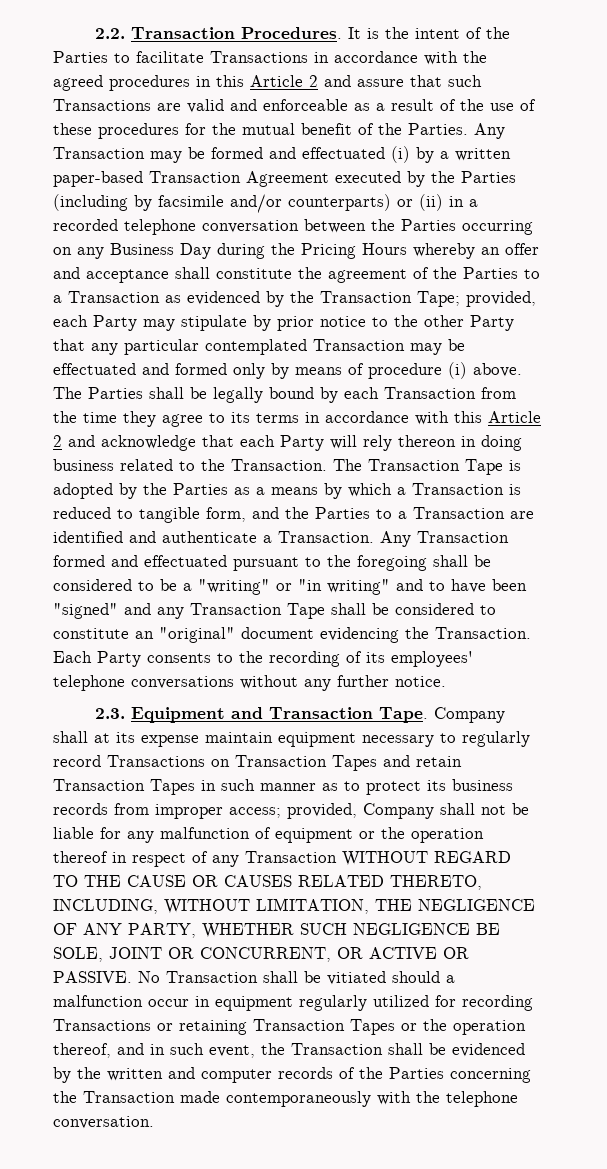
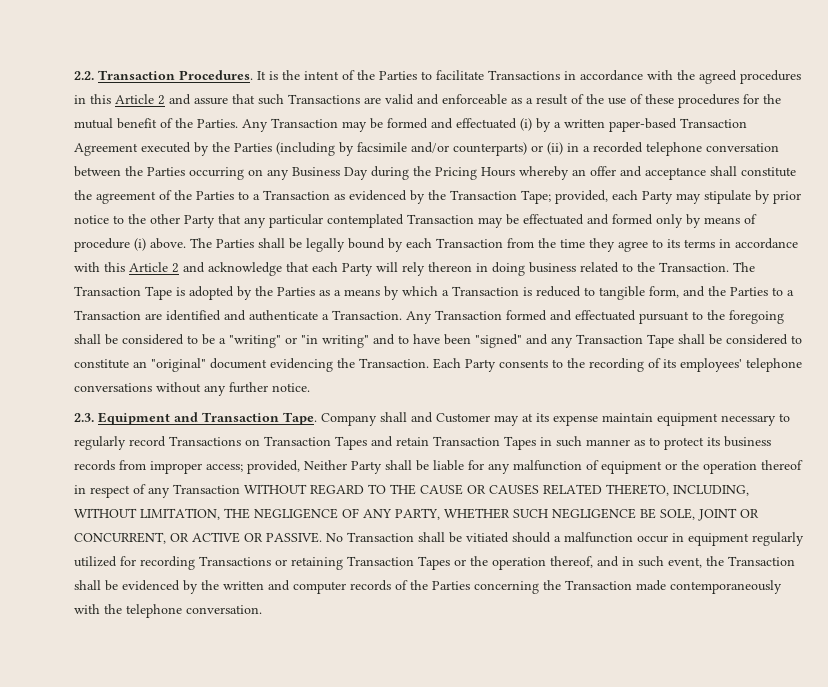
(88, 737) none -> [411,412,519,426] and Customer may
[363,803,506,819] Company shall not -> [304,460,412,474] Neither Party shall

